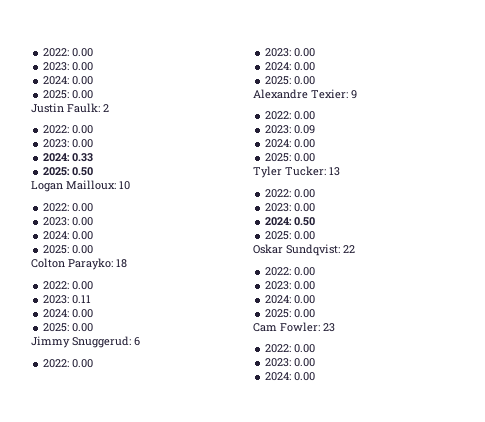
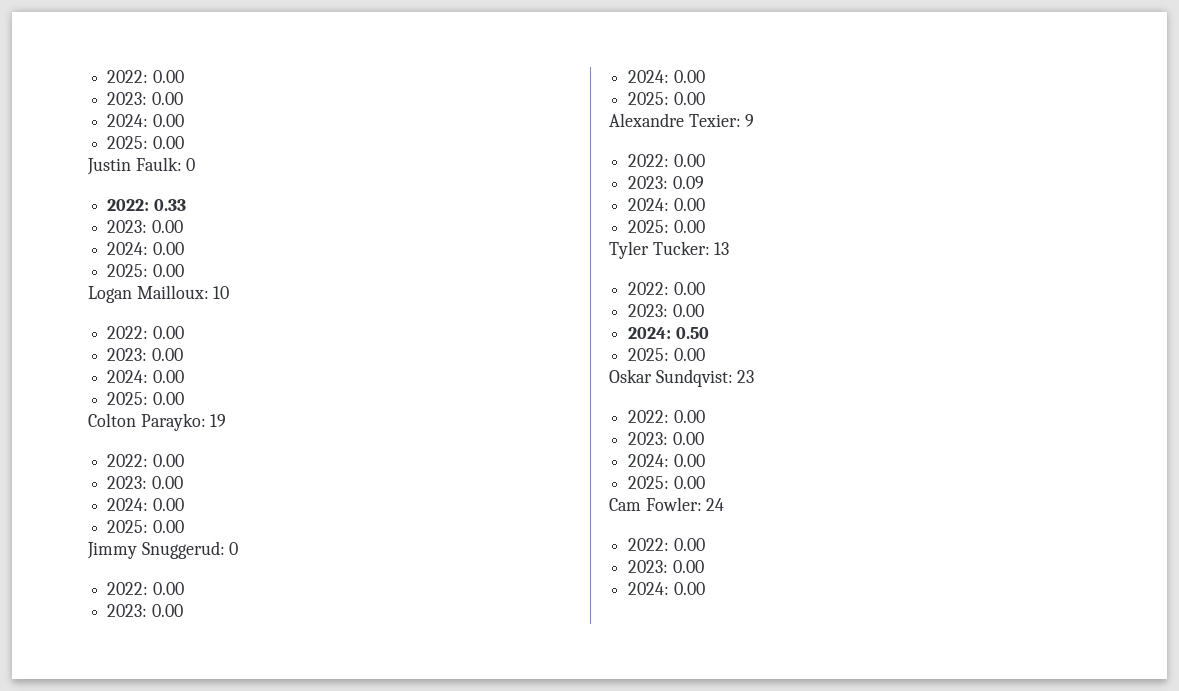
[103,104,109,112] [43,125,94,134] [43,139,94,148] [43,153,94,162] [43,167,94,176] 2 // 2022: 0.00 // 2023: 0.00 // 2024: 0.33 // 2025: 0.50 -> [186,158,196,171] [107,199,186,211] [107,220,183,233] [107,242,184,255] [107,264,184,277] 0 // 2022: 0.33 // 2023: 0.00 // 2024: 0.00 // 2025: 0.00
[116,259,127,268] [43,281,94,290] [43,295,92,304] 18 // 2022: 0.00 // 2023: 0.11 -> [210,414,227,427] [107,454,184,467] [107,476,183,489] 19 // 2022: 0.00 // 2023: 0.00
[134,337,140,346] 6 -> [229,542,239,555] 0
[343,245,355,253] 22 -> [737,370,755,383] 23
[323,323,335,332] 23 -> [706,498,725,511] 24

